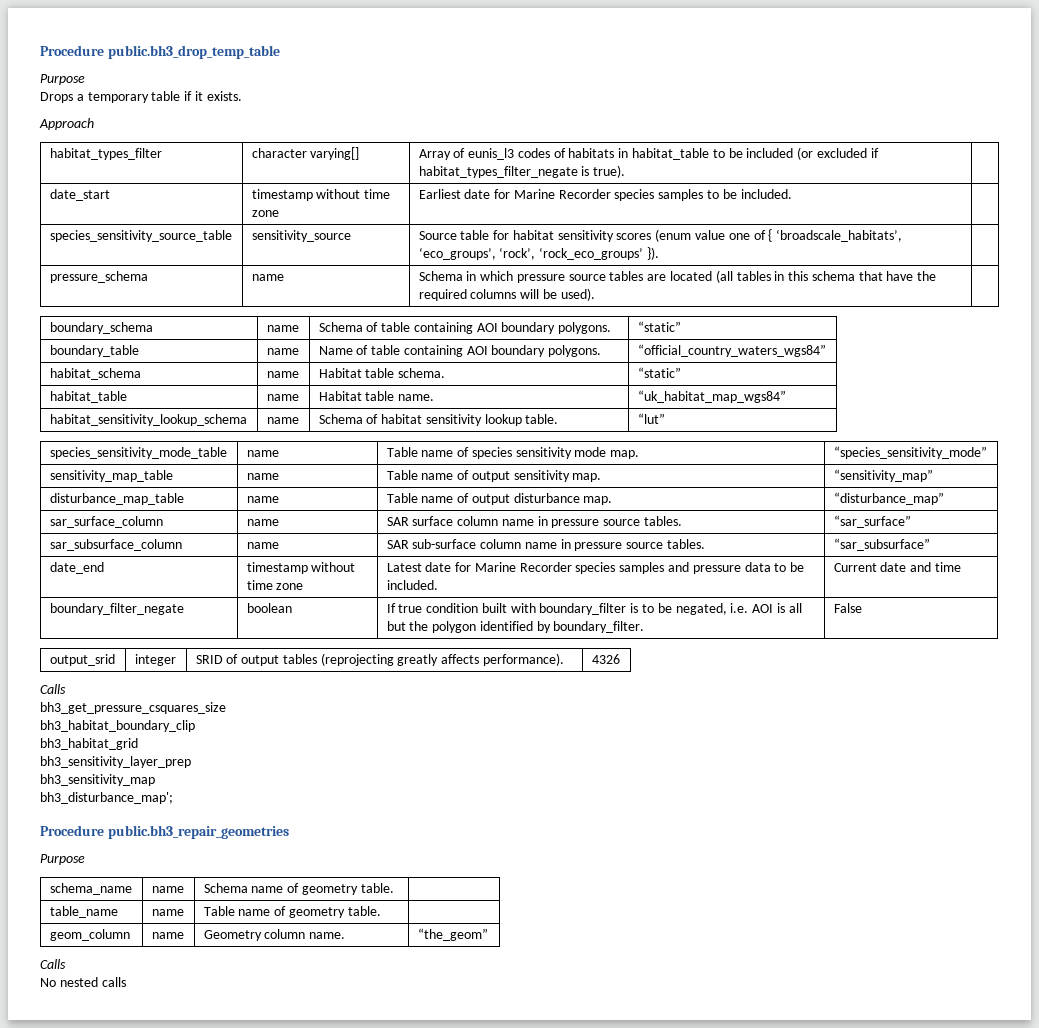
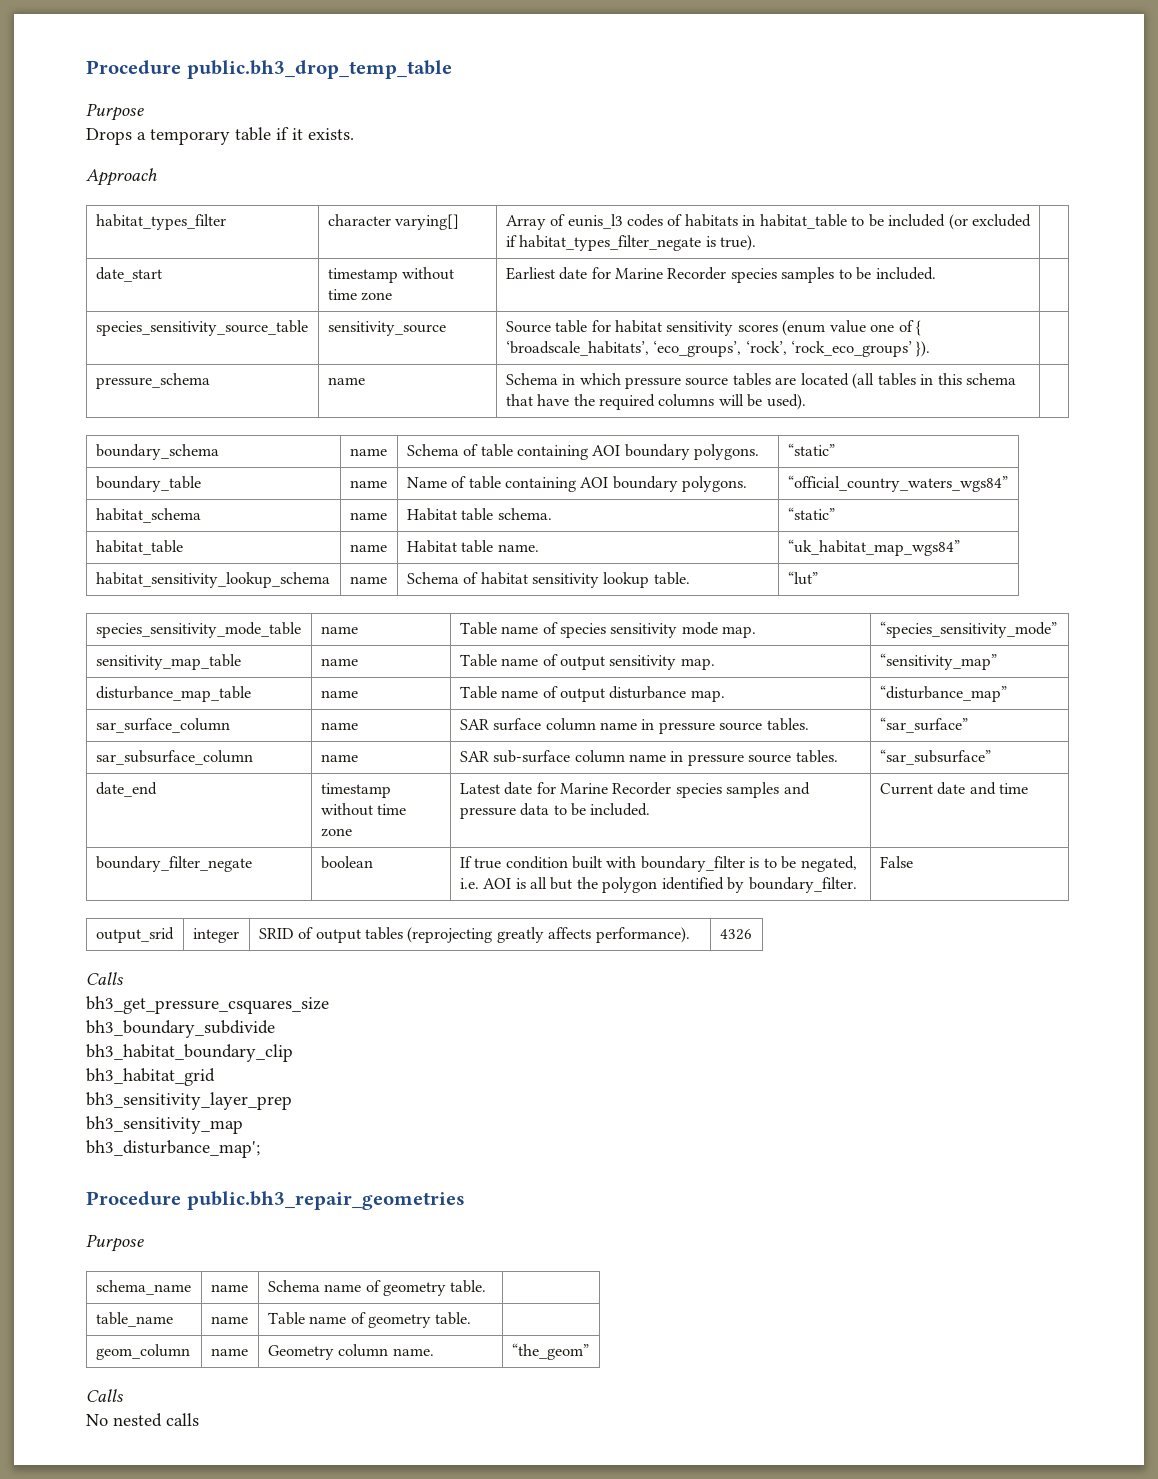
(226, 708) none -> [86,1020,275,1038] // bh3_boundary_subdivide

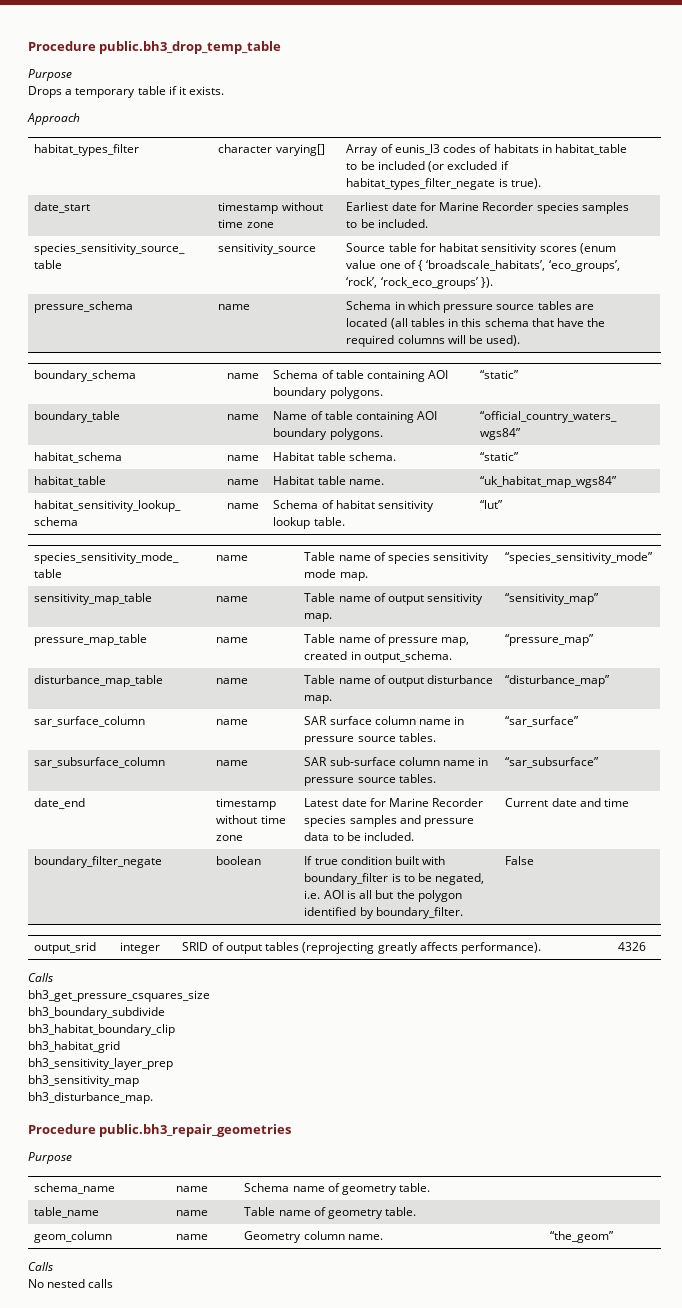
(997, 661) none -> [34,634,148,646] [216,637,249,643] [304,634,470,646] [304,651,452,663] [505,634,595,646] // pressure_map_table | name | Table name of pressure map, created in output_schema. | “pressure_map”
[86,1140,260,1158] bh3_disturbance_map'; -> [28,1092,153,1104] bh3_disturbance_map.

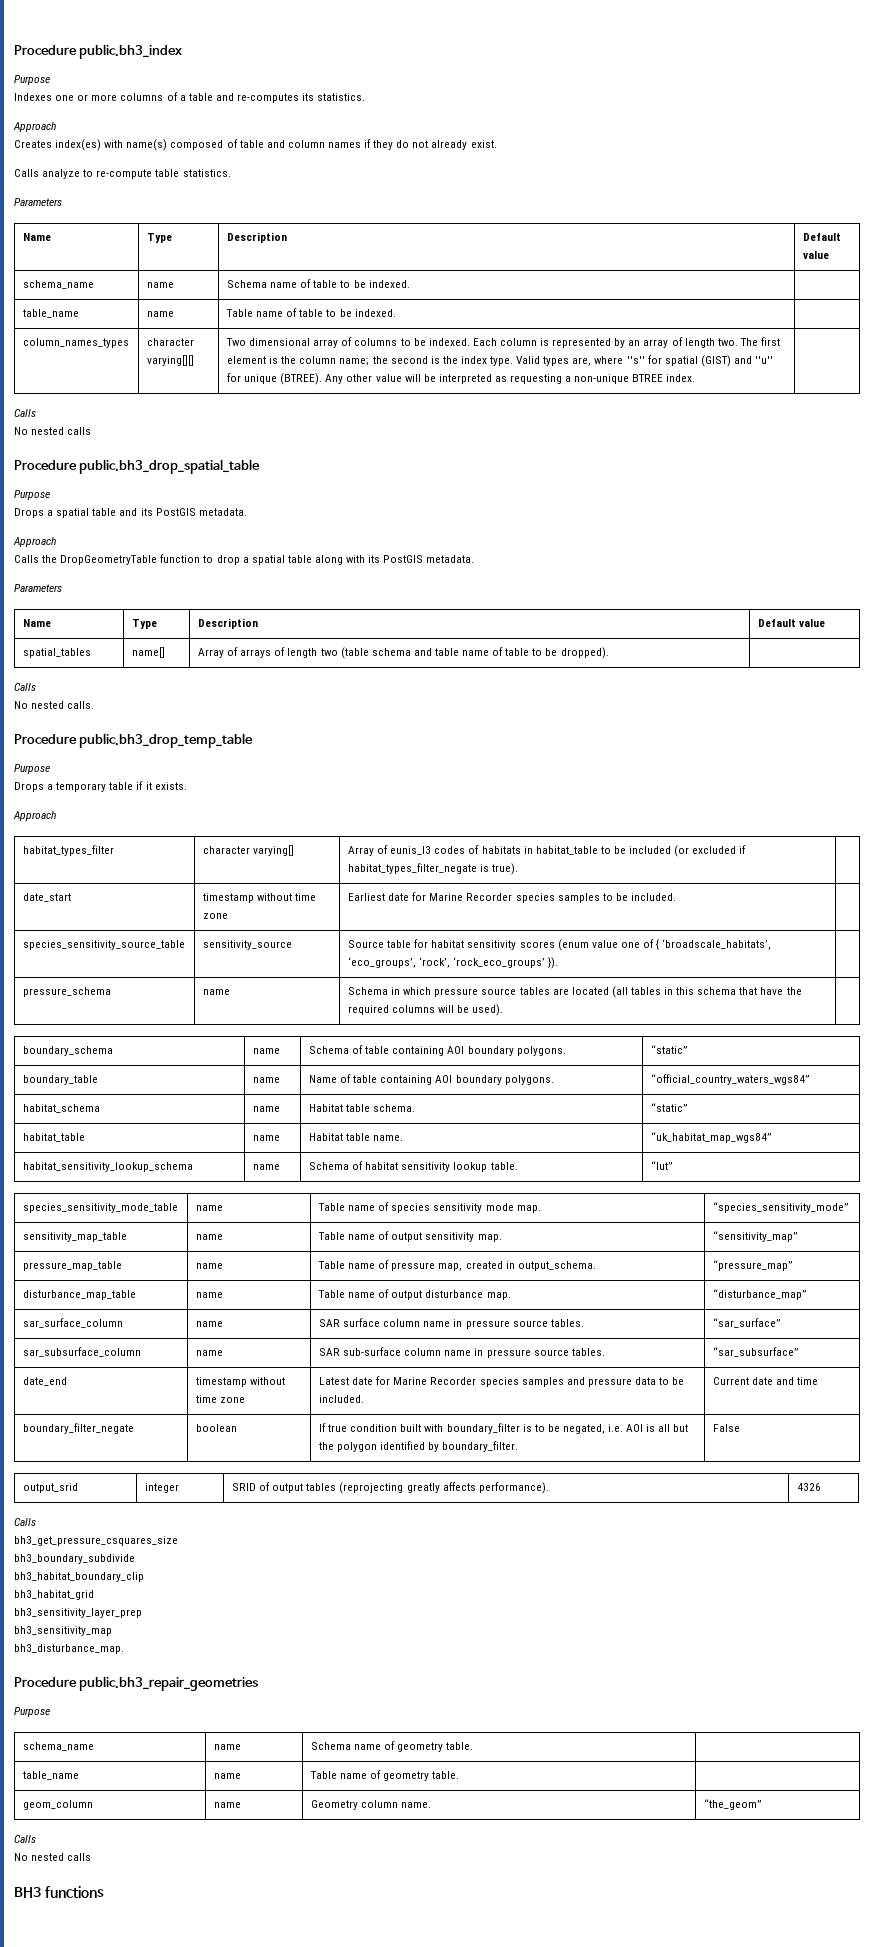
[28,41,96,51] Procedure -> [14,44,183,59] [14,75,50,85] [14,92,366,103] [13,122,56,132] [14,139,497,151] [14,169,231,179] [14,198,62,206] [22,233,51,241] [146,233,172,243] [226,232,287,243] [802,233,841,241] [802,251,829,259] [22,280,94,289] [146,282,174,288] [226,279,410,288] [22,309,79,318] [146,311,174,317] [225,308,396,317] [22,338,129,348] [146,338,194,346] [146,355,194,366] [225,337,780,348] [226,355,774,367] [226,373,696,385] [14,409,36,417] [14,427,92,435] [14,459,261,474] [14,490,50,500] [14,508,247,518] [13,537,56,547] [14,554,475,565] [14,584,62,592] [22,619,51,627] [131,619,157,629] [197,618,258,629] [757,619,826,627] [22,648,91,658] [131,647,165,658] [197,647,609,659] [14,683,36,691] [14,701,95,709] [14,734,77,744] Procedure public.bh3_index // Purpose // Indexes one or more columns of a table and re-computes its statistics. // Approach // Creates index(es) with name(s) composed of table and column names if they do not already exist. // Calls analyze to re-compute table statistics. // Parameters // Name | Type | Description | Default value // schema_name | name | Schema name of table to be indexed. | // table_name | name | Table name of table to be indexed. | // column_names_types | character varying[][] | Two dimensional array of columns to be indexed. Each column is represented by an array of length two. The first element is the column name; the second is the index type. Valid types are, where ''s'' for spatial (GIST) and ''u'' for unique (BTREE). Any other value will be interpreted as requesting a non-unique BTREE index. | // Calls // No nested calls // Procedure public.bh3_drop_spatial_table // Purpose // Drops a spatial table and its PostGIS metadata. // Approach // Calls the DropGeometryTable function to drop a spatial table along with its PostGIS metadata. // Parameters // Name | Type | Description | Default value // spatial_tables | name[] | Array of arrays of length two (table schema and table name of table to be dropped). | // Calls // No nested calls. // Procedure
(114, 1283) none -> [14,1886,104,1898] // BH3 functions

